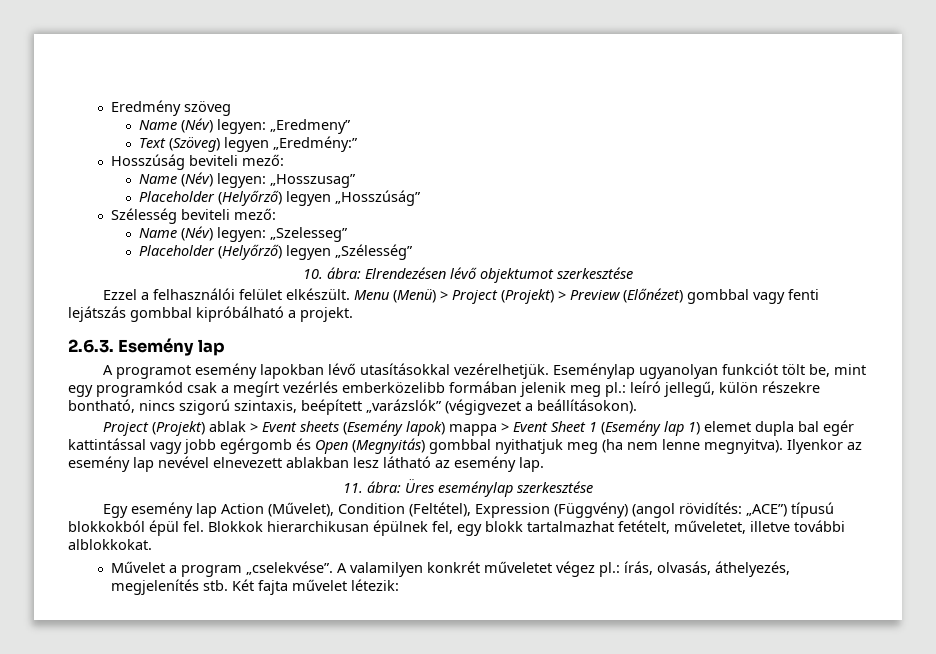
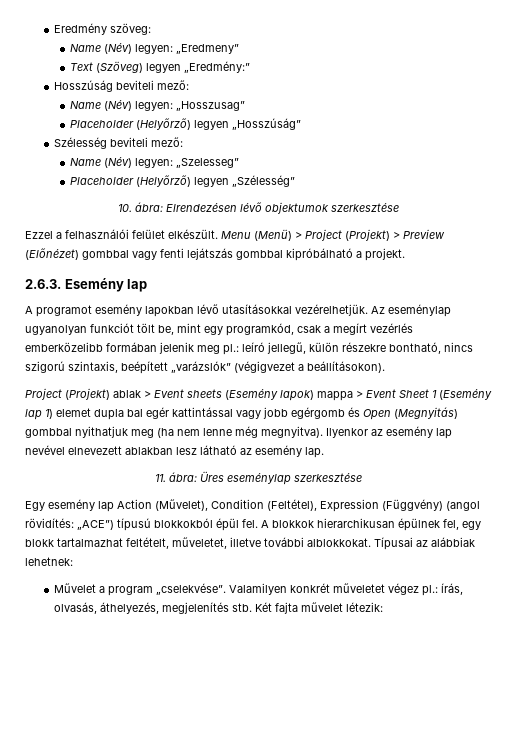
[184,101,232,116] szöveg -> [109,23,151,35] szöveg:
[480,268,554,283] objektumot -> [265,202,329,214] objektumok
[553,363,636,379] Eseménylap -> [371,304,451,317] Az eseménylap
[96,381,183,397] programkód -> [226,323,294,336] programkód,
(700, 444) none -> [235,426,258,438] még
[208,521,263,532] Blokkok -> [261,520,314,528] A blokkok
[618,520,670,534] fetételt, -> [126,537,169,549] feltételt,
(152, 544) none -> [374,537,475,550] [25,557,73,566] Típusai az alábbiak lehetnek:
[337,562,424,577] A valamilyen -> [228,583,287,595] Valamilyen

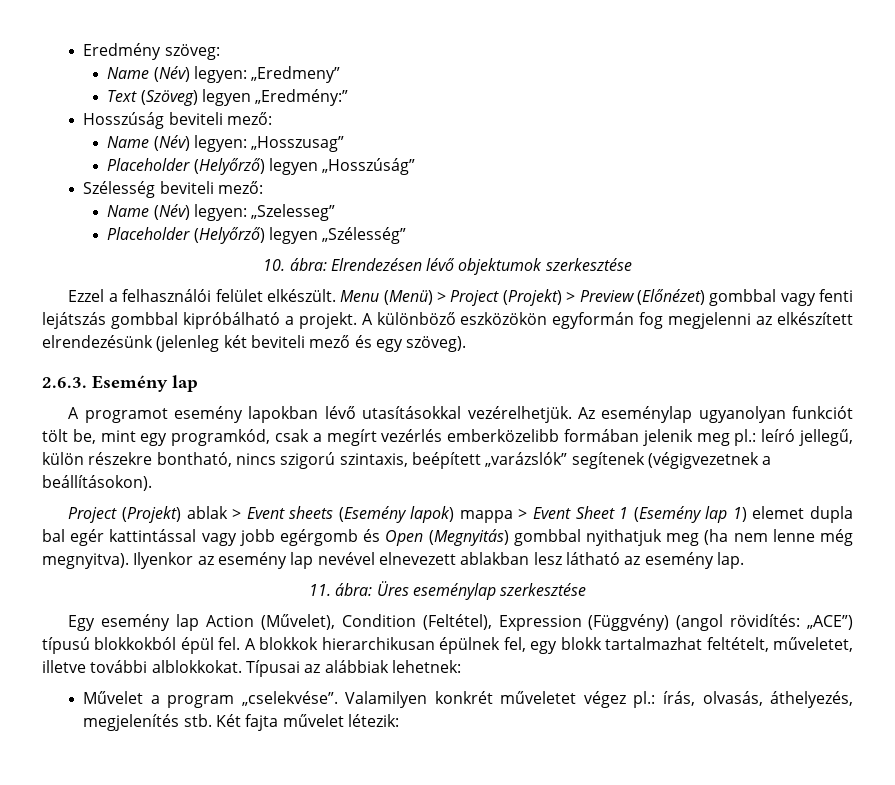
(405, 254) none -> [361,312,853,329] [42,335,467,352] A különböző eszközökön egyformán fog megjelenni az elkészített elrendezésünk (jelenleg két beviteli mező és egy szöveg).
[234,361,295,373] (végigvezet -> [571,452,759,469] segítenek (végigvezetnek

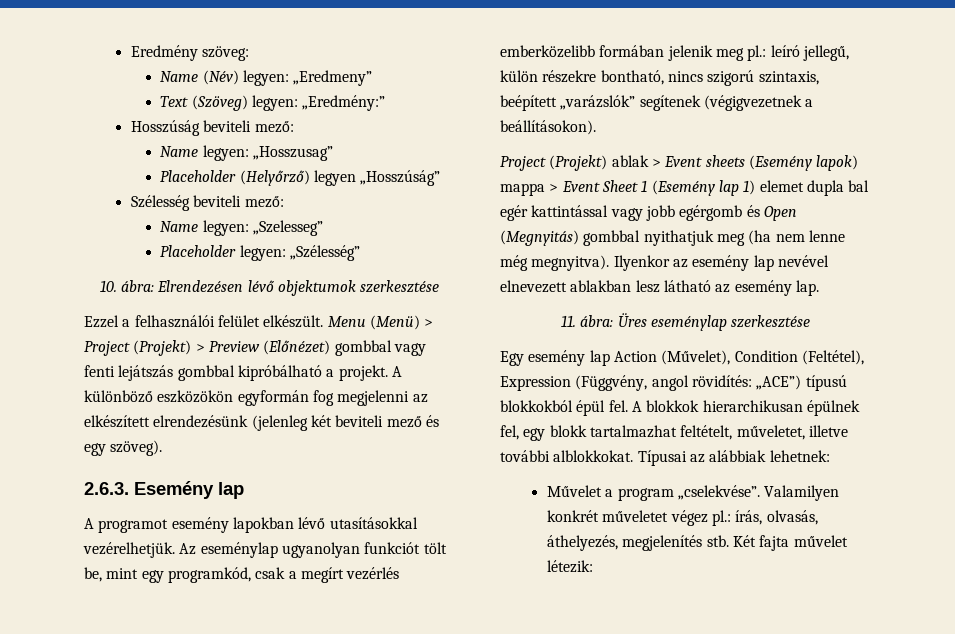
[201,89,251,106] legyen -> [251,95,298,111] legyen:
[153,135,190,151] (Név) -> (199, 151) none
[153,204,190,220] (Név) -> (199, 226) none
[193,227,318,244] (Helyőrző) legyen -> [239,245,286,261] legyen:
[588,614,724,631] (Függvény) (angol -> [575,375,689,391] (Függvény, angol

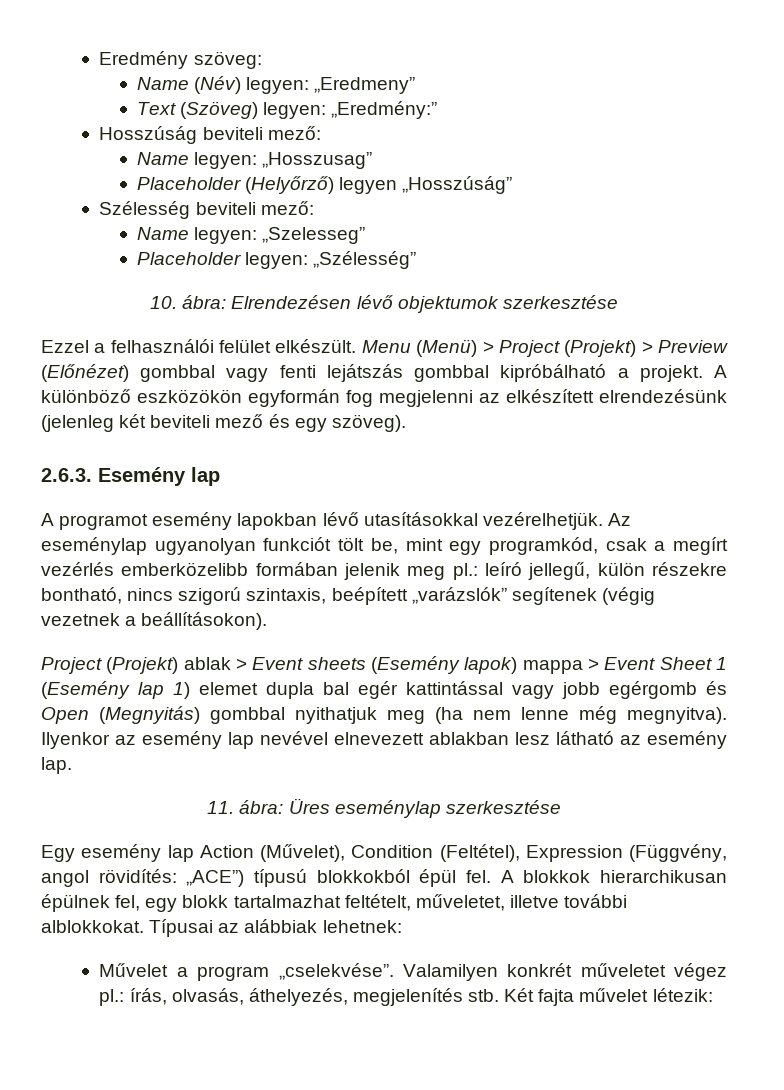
[703,95,802,111] (végigvezetnek -> [601,587,655,605] [41,613,120,626] (végig vezetnek

